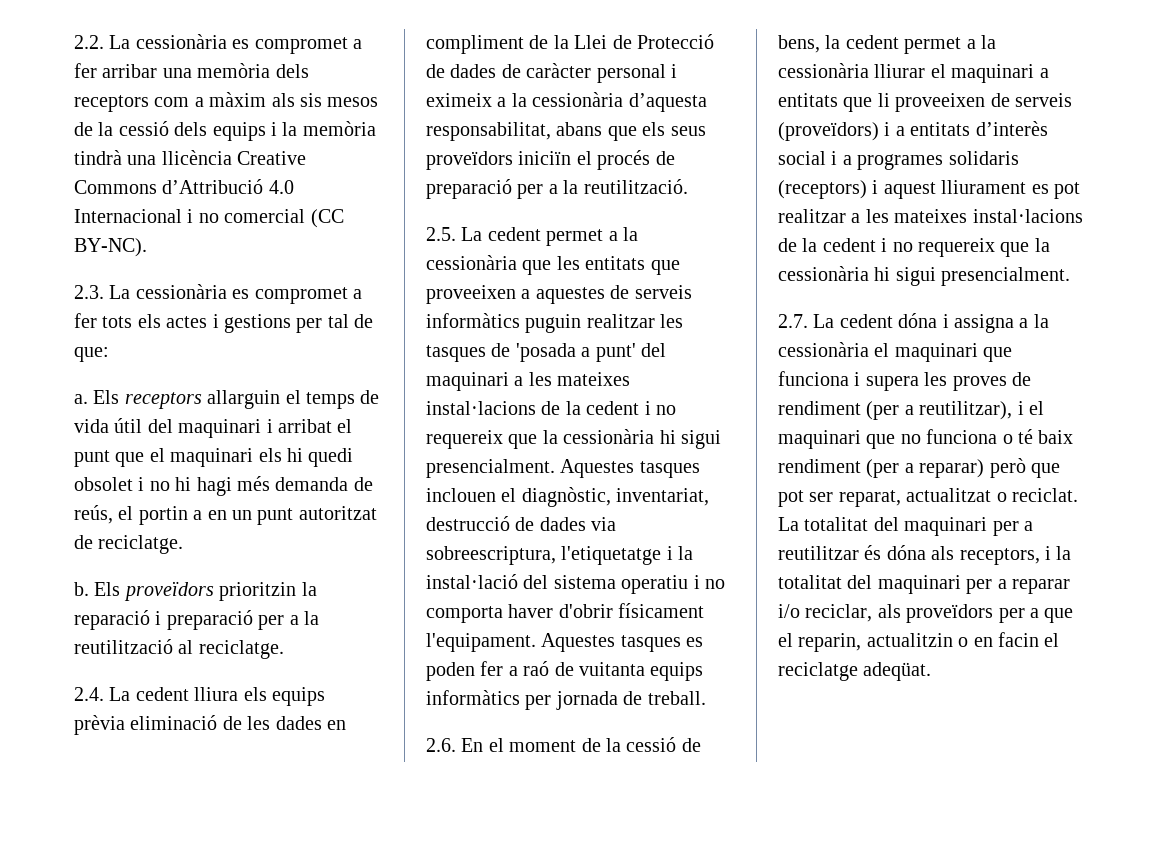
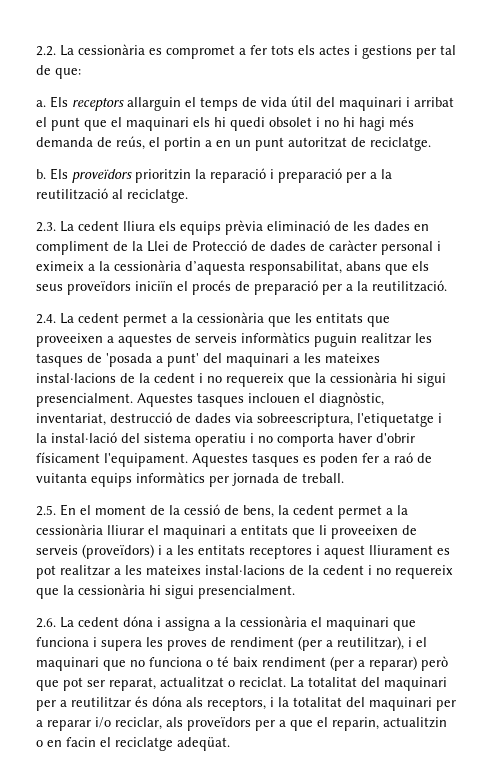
[102,63,309,78] [74,92,379,112] [74,121,376,141] [74,150,307,165] [74,179,294,194] [74,209,344,228] [74,238,147,257] [74,284,362,304] [74,313,97,328] arribar una memòria dels receptors com a màxim als sis mesos de la cessió dels equips i la memòria tindrà una llicència Creative Commons d’Attribució 4.0 Internacional i no comercial (CC BY-NC). // 2.3. La cessionària es compromet a fer -> (267, 50) none
[74,687,104,701] 2.4. -> [36,222,56,232] 2.3.
[426,227,456,241] 2.5. -> [36,314,56,324] 2.4.
[426,738,456,752] 2.6. -> [36,505,56,516] 2.5.
[910,121,1048,136] [778,151,1019,170] [778,180,867,199] entitats d’interès social i a programes solidaris (receptors) -> [177,545,312,559] les entitats receptores
[778,314,808,328] 2.7. -> [36,618,56,628] 2.6.

